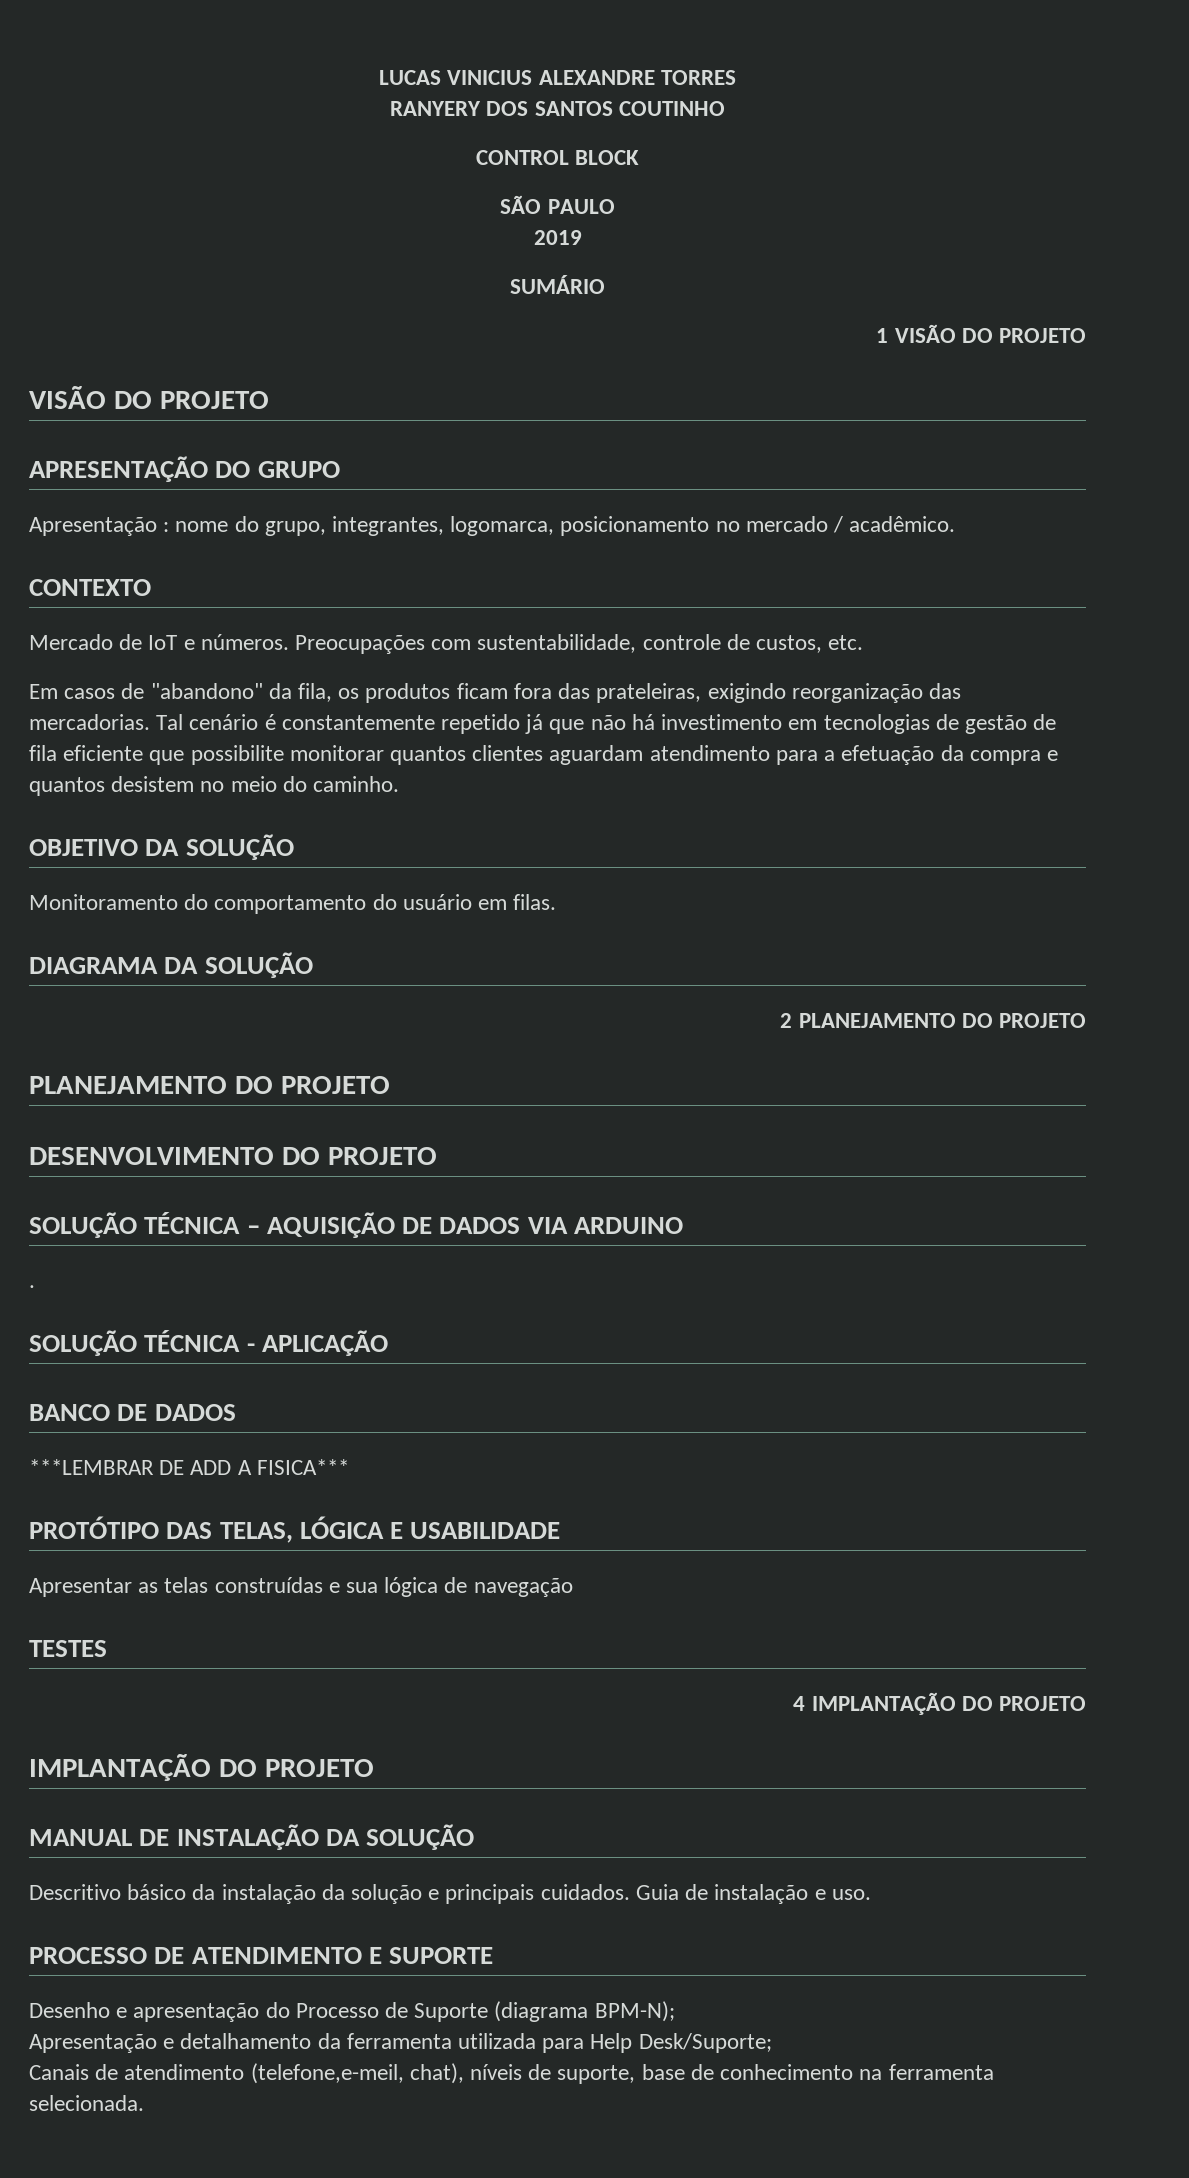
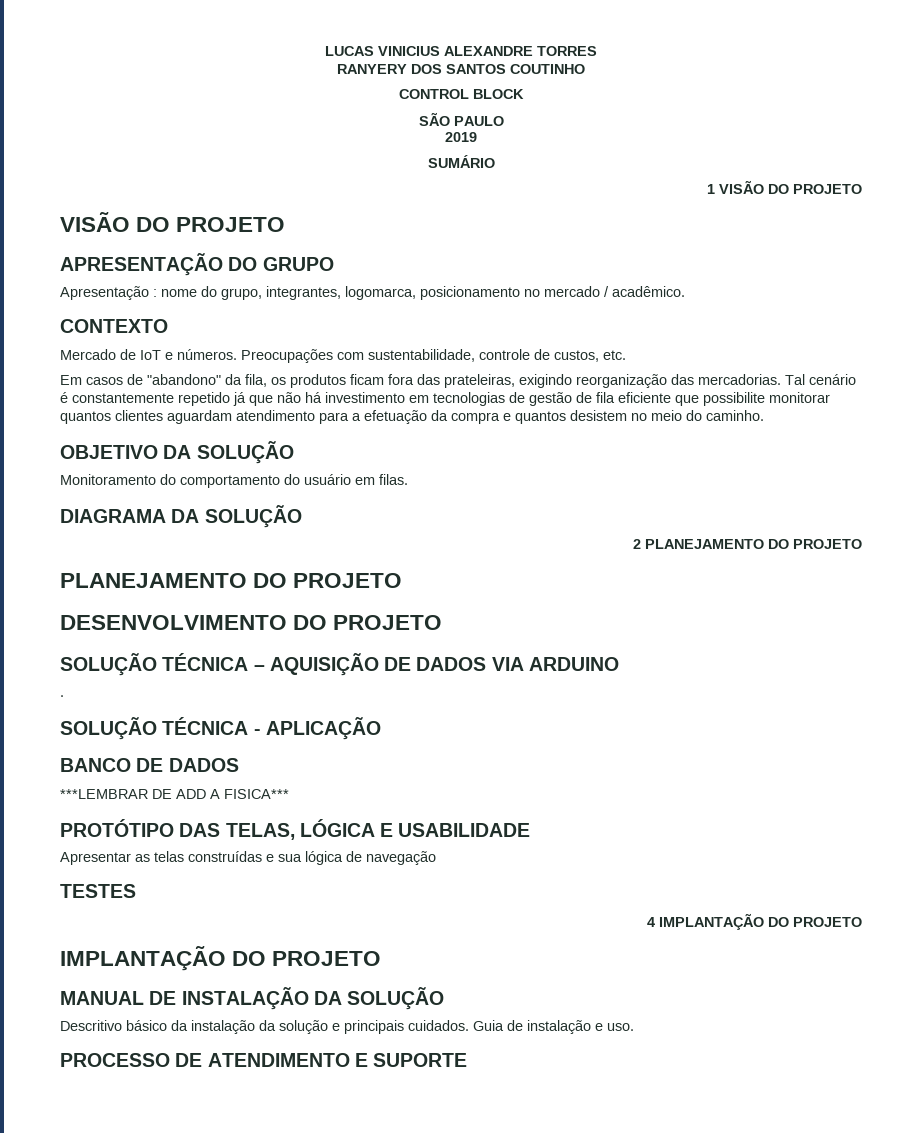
[29,2001,675,2022] [29,2033,772,2053] [29,2063,994,2084] [29,2095,144,2111] // Desenho e apresentação do Processo de Suporte (diagrama BPM-N); // Apresentação e detalhamento da ferramenta utilizada para Help Desk/Suporte; // Canais de atendimento (telefone,e-meil, chat), níveis de suporte, base de conhecimento na ferramenta selecionada. -> (468, 1060) none

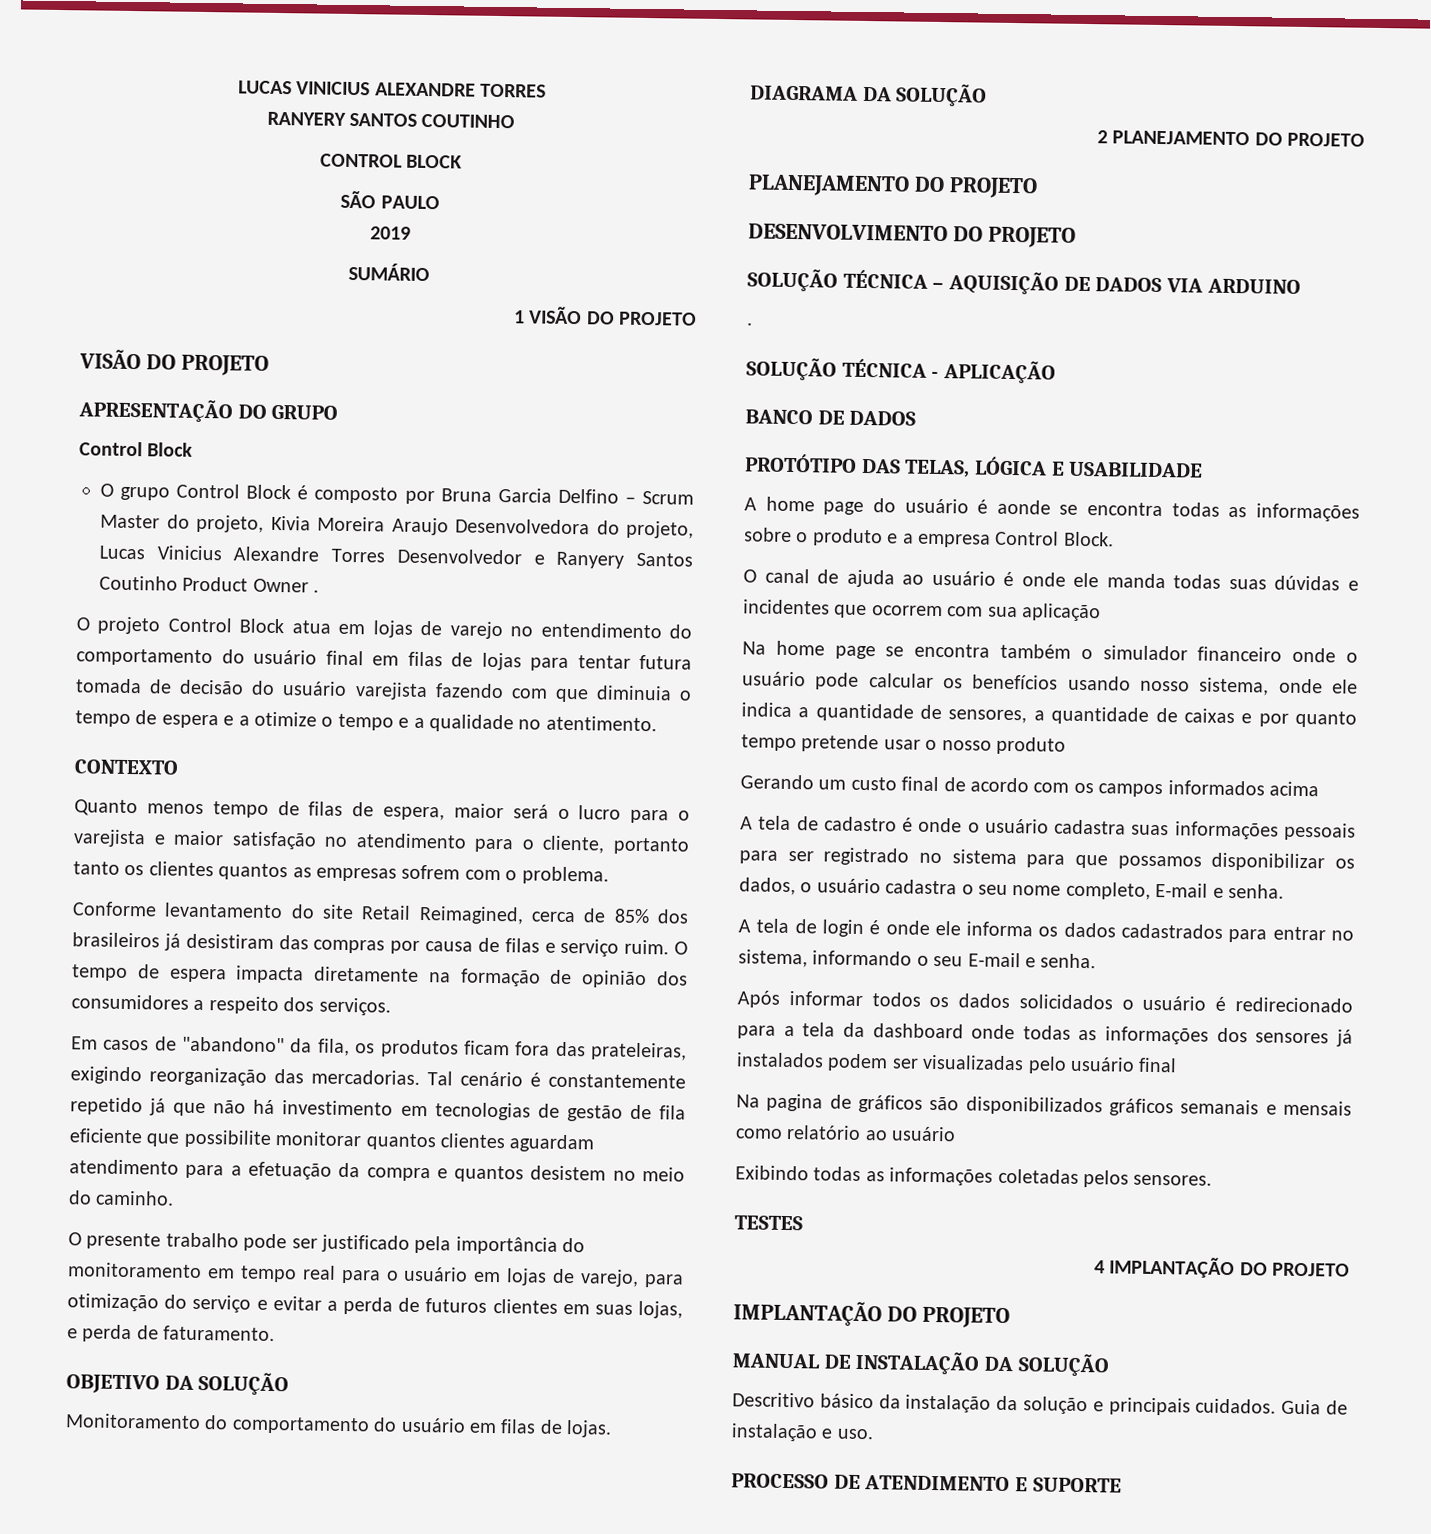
[411,64,442,74] DOS -> (346, 118) none
[60,286,685,300] [60,319,168,333] [60,349,626,363] Apresentação : nome do grupo, integrantes, logomarca, posicionamento no mercado / acadêmico. // CONTEXTO // Mercado de IoT e números. Preocupações com sustentabilidade, controle de custos, etc. -> [79,441,194,457] [100,483,695,505] [100,514,694,539] [99,545,693,569] [99,575,320,593] [76,616,692,640] [76,648,692,671] [75,678,693,703] [75,710,657,733] [74,759,179,775] [74,799,690,824] [73,829,690,855] [73,861,609,885] [72,901,689,925] [72,932,688,957] [72,964,688,989] [71,994,391,1016] Control Block // O grupo Control Block é composto por Bruna Garcia Delfino – Scrum Master do projeto, Kivia Moreira Araujo Desenvolvedora do projeto, Lucas Vinicius Alexandre Torres Desenvolvedor e Ranyery Santos Coutinho Product Owner . // O projeto Control Block atua em lojas de varejo no entendimento do comportamento do usuário final em filas de lojas para tentar futura tomada de decisão do usuário varejista fazendo com que diminuia o tempo de espera e a otimize o tempo e a qualidade no atentimento. // CONTEXTO // Quanto menos tempo de filas de espera, maior será o lucro para o varejista e maior satisfação no atendimento para o cliente, portanto tanto os clientes quantos as empresas sofrem com o problema. // Conforme levantamento do site Retail Reimagined, cerca de 85% dos brasileiros já desistiram das compras por causa de filas e serviço ruim. O tempo de espera impacta diretamente na formação de opinião dos consumidores a respeito dos serviços.
(764, 415) none -> [68,1232,586,1255] [68,1262,685,1288] [67,1293,683,1319] [67,1324,276,1343] // O presente trabalho pode ser justificado pela importância do monitoramento em tempo real para o usuário em lojas de varejo, para otimização do serviço e evitar a perda de futuros clientes em suas lojas, e perda de faturamento.
[379,474,408,485] filas. -> [500,1419,613,1438] filas de lojas.
[60,789,289,799] // ***LEMBRAR DE ADD A FISICA*** -> (917, 418) none
[60,851,436,865] Apresentar as telas construídas e sua lógica de navegação -> [744,496,1360,522] [744,527,1114,548] [743,568,1359,591] [743,599,1101,622] [742,640,1358,663] [742,671,1358,696] [741,702,1357,728] [741,734,1066,755] [740,774,1319,798] [740,815,1356,841] [739,847,1355,872] [739,877,1284,900] [738,918,1354,943] [738,949,1097,969] [737,990,1353,1013] [737,1022,1353,1047] [736,1052,1178,1074] [736,1093,1352,1117] [735,1125,957,1142] [735,1165,1213,1188] A home page do usuário é aonde se encontra todas as informações sobre o produto e a empresa Control Block. // O canal de ajuda ao usuário é onde ele manda todas suas dúvidas e incidentes que ocorrem com sua aplicação // Na home page se encontra também o simulador financeiro onde o usuário pode calcular os benefícios usando nosso sistema, onde ele indica a quantidade de sensores, a quantidade de caixas e por quanto tempo pretende usar o nosso produto // Gerando um custo final de acordo com os campos informados acima // A tela de cadastro é onde o usuário cadastra suas informações pessoais para ser registrado no sistema para que possamos disponibilizar os dados, o usuário cadastra o seu nome completo, E-mail e senha. // A tela de login é onde ele informa os dados cadastrados para entrar no sistema, informando o seu E-mail e senha. // Após informar todos os dados solicidados o usuário é redirecionado para a tela da dashboard onde todas as informações dos sensores já instalados podem ser visualizadas pelo usuário final // Na pagina de gráficos são disponibilizados gráficos semanais e mensais como relatório ao usuário // Exibindo todas as informações coletadas pelos sensores.

